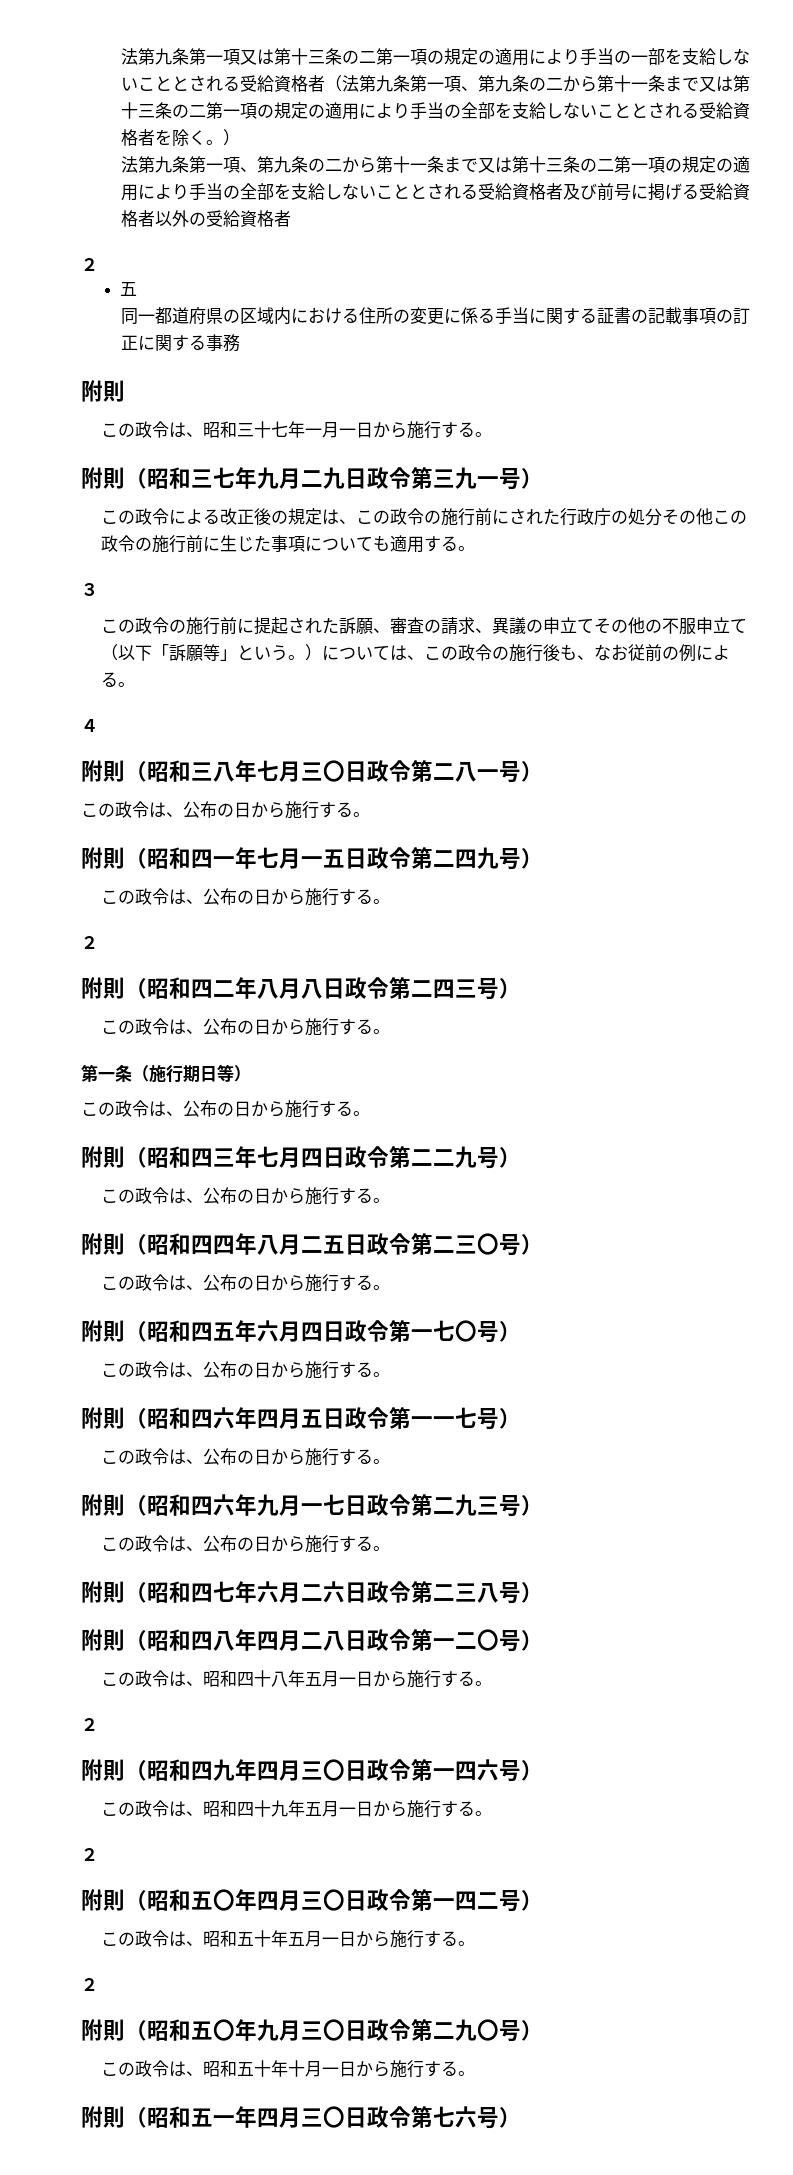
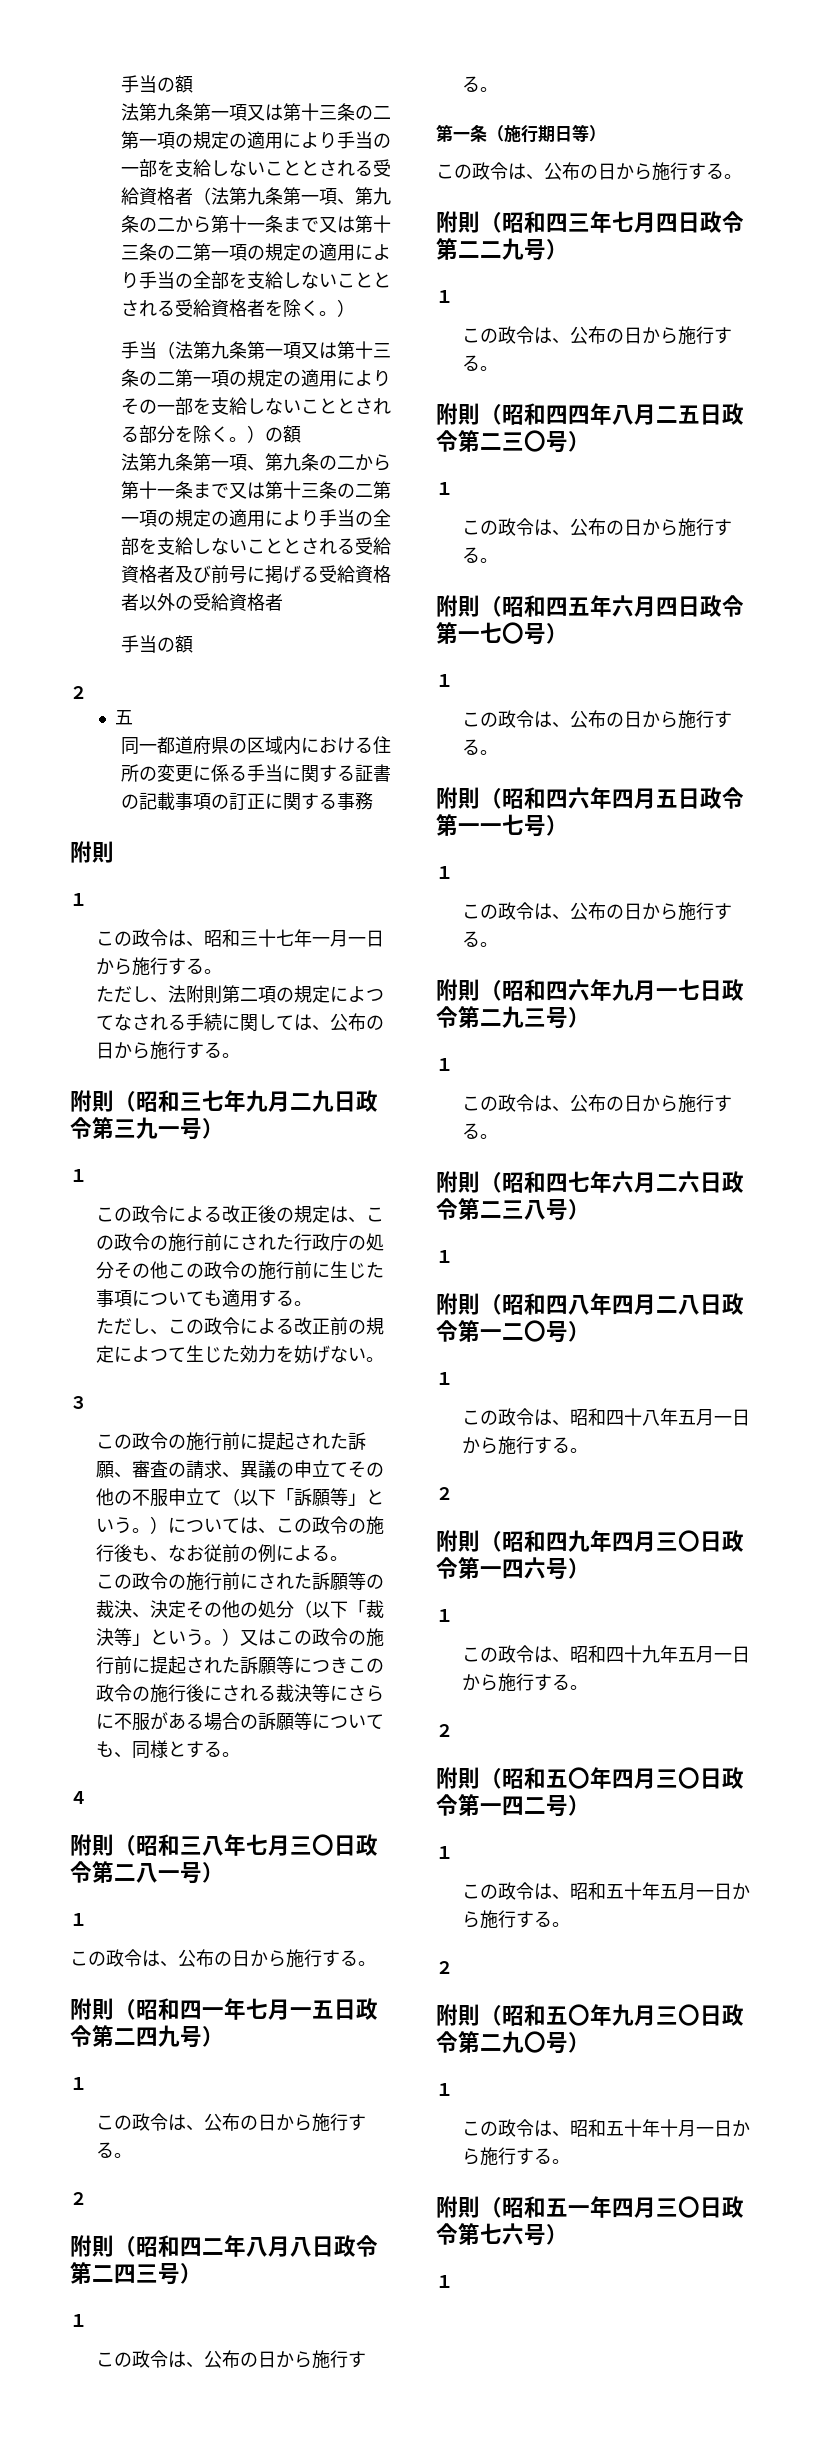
(121, 56) none -> [121,75,194,93] 手当の額 //
(241, 137) none -> [121,341,392,359] [121,369,392,387] [121,397,392,415] [121,425,302,443] // 手当（法第九条第一項又は第十三条の二第一項の規定の適用によりその一部を支給しないこととされる部分を除く。）の額
(292, 218) none -> [121,635,194,653] // 手当の額
(125, 391) none -> [70,893,87,906] // １
(493, 434) none -> [95,985,384,1004] [95,1013,384,1031] [95,1041,240,1060] // ただし、法附則第二項の規定によつてなされる手続に関しては、公布の日から施行する。
(543, 478) none -> [70,1169,87,1182] // １
(476, 548) none -> [95,1317,384,1335] [95,1345,384,1364] // ただし、この政令による改正前の規定によつて生じた効力を妨げない。
(136, 684) none -> [95,1572,384,1591] [95,1600,384,1618] [95,1628,384,1647] [95,1656,384,1674] [95,1684,384,1703] [95,1712,384,1731] [95,1740,240,1759] // この政令の施行前にされた訴願等の裁決、決定その他の処分（以下「裁決等」という。）又はこの政令の施行前に提起された訴願等につきこの政令の施行後にされる裁決等にさらに不服がある場合の訴願等についても、同様とする。
(543, 771) none -> [70,1913,87,1926] // １
(543, 858) none -> [70,2077,87,2090] // １
(521, 988) none -> [70,2314,87,2327] // １
(521, 1157) none -> [436,290,453,303] // １
(543, 1244) none -> [436,482,453,495] // １
(521, 1331) none -> [436,674,453,687] // １
(521, 1418) none -> [436,866,453,879] // １
(543, 1505) none -> [436,1058,453,1071] // １
(543, 1592) none -> [436,1250,453,1263] // １
(543, 1640) none -> [436,1372,453,1385] // １
(543, 1770) none -> [436,1609,453,1622] // １
(543, 1900) none -> [436,1846,453,1859] // １
(543, 2030) none -> [436,2083,453,2096] // １
(521, 2117) none -> [436,2275,453,2288] // １

